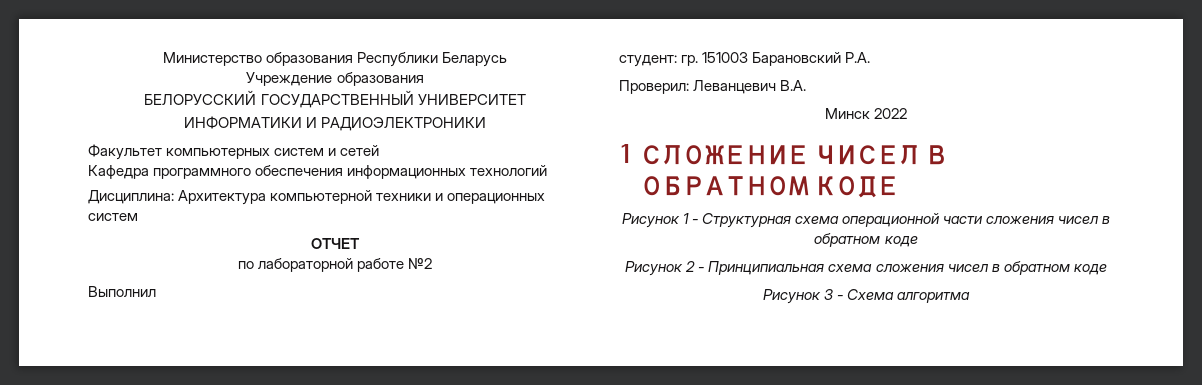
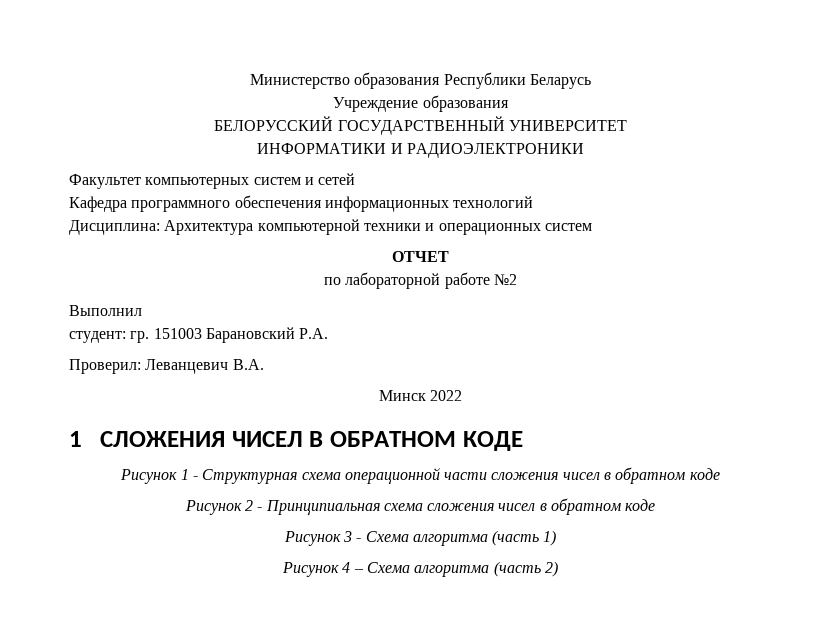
[640,145,809,165] СЛОЖЕНИЕ -> [99,431,225,447] СЛОЖЕНИЯ
(971, 297) none -> [492,530,557,546] [282,561,558,577] (часть 1) // Рисунок 4 – Схема алгоритма (часть 2)

